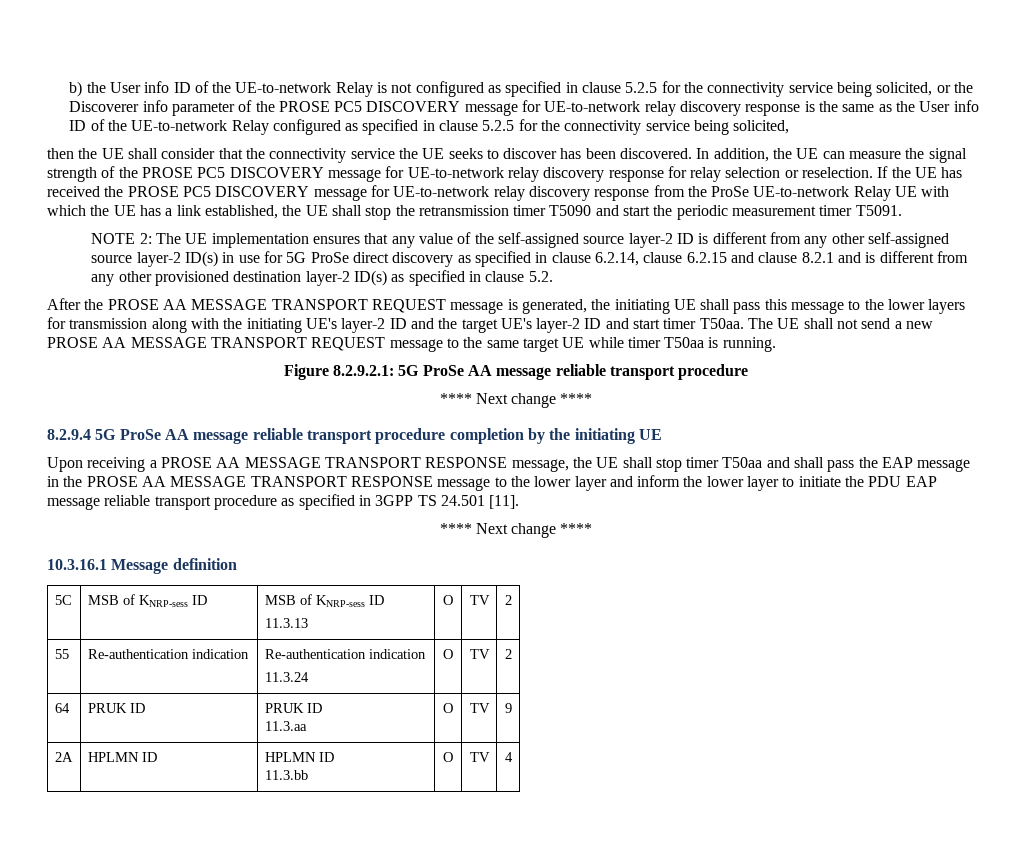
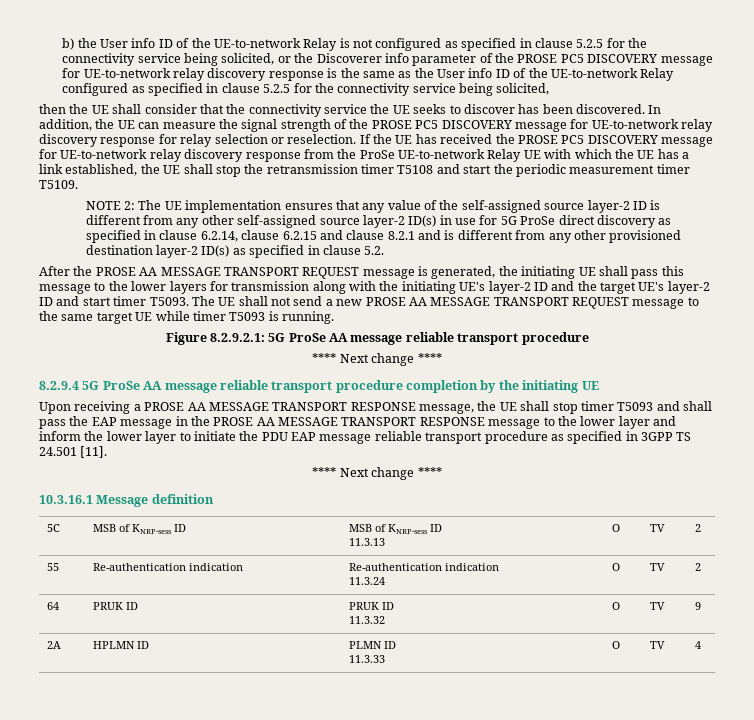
[549,205,592,216] T5090 -> [397,165,434,174] T5108
[855,205,902,216] T5091. -> [39,180,78,189] T5109.
[699,318,744,329] T50aa. -> [149,297,189,306] T5093.
[664,337,705,348] T50aa -> [229,312,266,321] T5093
[722,457,763,468] T50aa -> [617,402,654,411] T5093
[264,721,307,731] 11.3.aa -> [348,616,385,624] 11.3.32
[264,752,334,762] [264,770,308,780] HPLMN ID // 11.3.bb -> [348,641,396,649] [348,655,385,663] PLMN ID // 11.3.33

